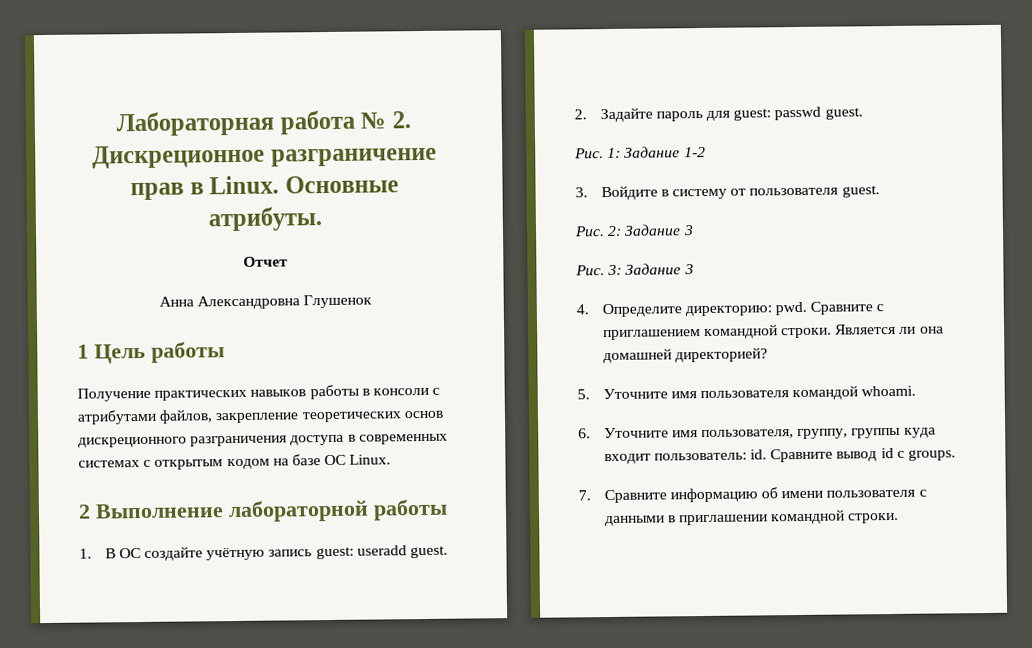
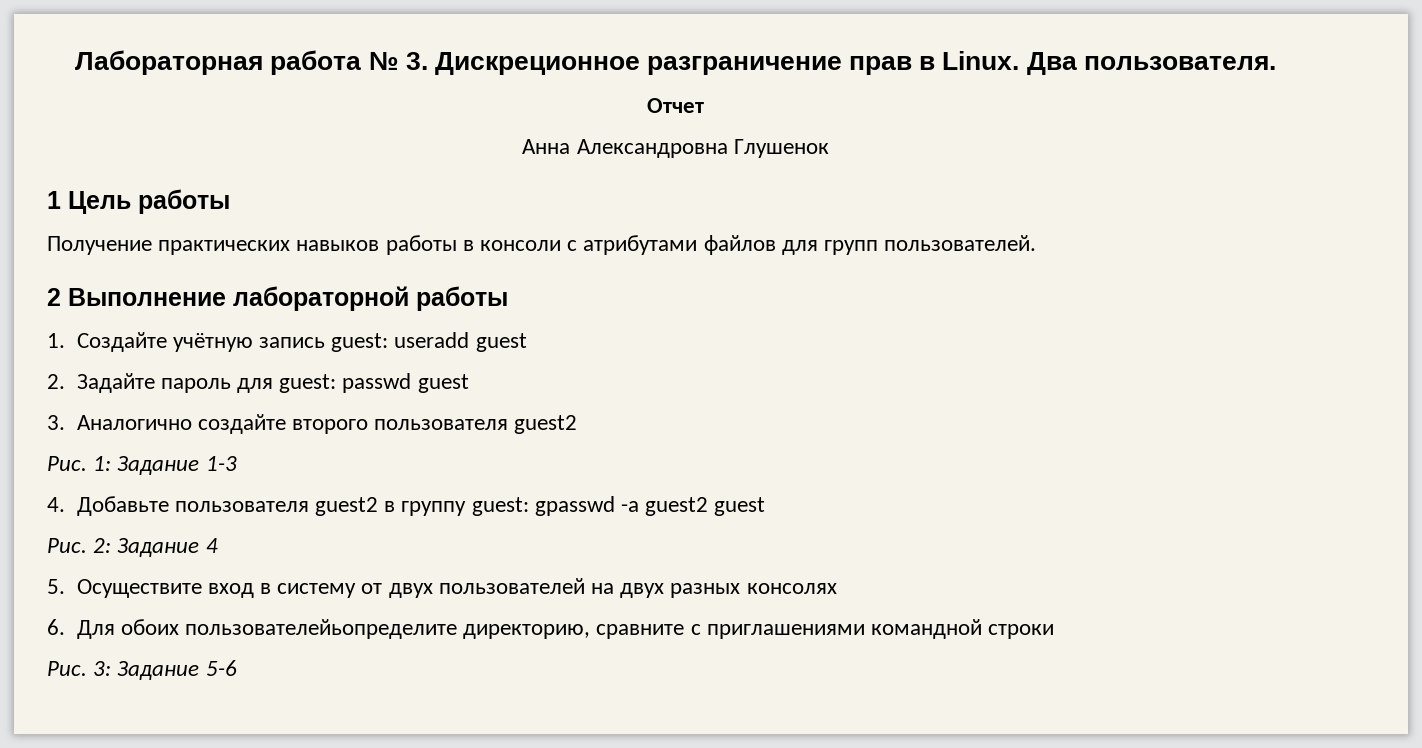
[391,111,411,129] 2. -> [405,52,428,70] 3.
[284,175,399,194] [207,206,322,232] Основные атрибуты. -> [1026,52,1276,75] Два пользователя.
[159,409,443,424] [78,433,448,448] [78,454,392,470] файлов, закрепление теоретических основ дискреционного разграничения доступа в современных системах с открытым кодом на базе ОС Linux. -> [703,235,1037,255] файлов для групп пользователей.
[104,546,204,561] В ОС создайте -> [76,332,167,352] Создайте
[409,545,448,559] guest. -> [475,333,527,352] guest
[824,107,863,120] [574,146,706,159] [575,185,880,201] [574,224,694,237] [575,263,694,276] [576,301,885,318] [602,323,944,341] [602,347,768,364] [577,385,917,401] [578,427,936,440] [603,447,956,465] [578,487,927,504] [604,509,900,527] guest. // Рис. 1: Задание 1-2 // 3. Войдите в систему от пользователя guest. // Рис. 2: Задание 3 // Рис. 3: Задание 3 // 4. Определите директорию: pwd. Сравните с приглашением командной строки. Является ли она домашней директорией? // 5. Уточните имя пользователя командой whoami. // 6. Уточните имя пользователя, группу, группы куда входит пользователь: id. Сравните вывод id с groups. // 7. Сравните информацию об имени пользователя с данными в приглашении командной строки. -> [417,374,469,393] [47,414,578,434] [47,456,237,475] [47,496,766,516] [47,538,218,557] [47,578,837,598] [47,619,1055,639] [47,660,237,680] guest // 3. Аналогично создайте второго пользователя guest2 // Рис. 1: Задание 1-3 // 4. Добавьте пользователя guest2 в группу guest: gpasswd -a guest2 guest // Рис. 2: Задание 4 // 5. Осуществите вход в систему от двух пользователей на двух разных консолях // 6. Для обоих пользователейьопределите директорию, сравните с приглашениями командной строки // Рис. 3: Задание 5-6

